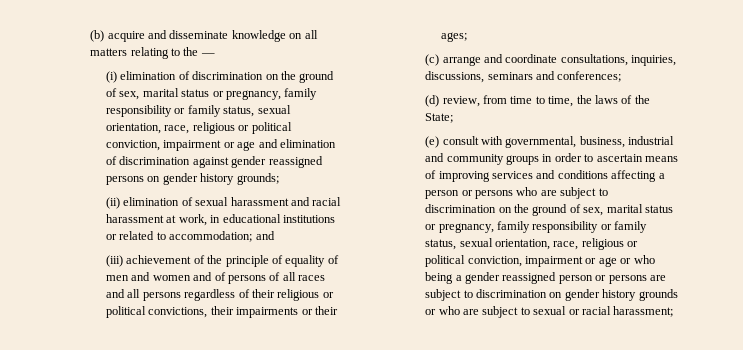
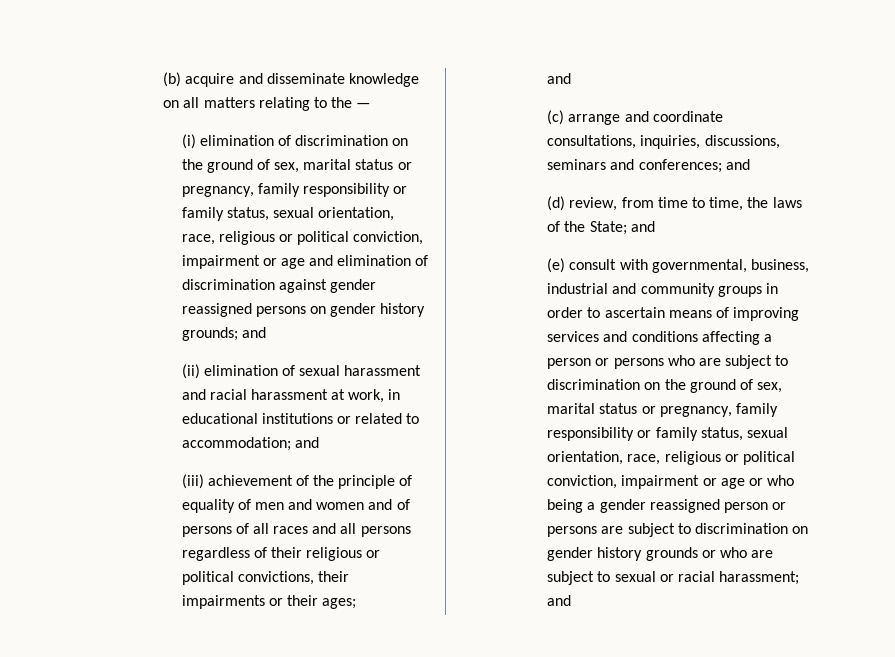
(279, 179) none -> [241,327,266,338] and
(468, 37) none -> [547,73,572,84] // and
(622, 76) none -> [725,159,750,170] and
(454, 118) none -> [630,221,655,232] and
(674, 311) none -> [547,595,572,606] and

